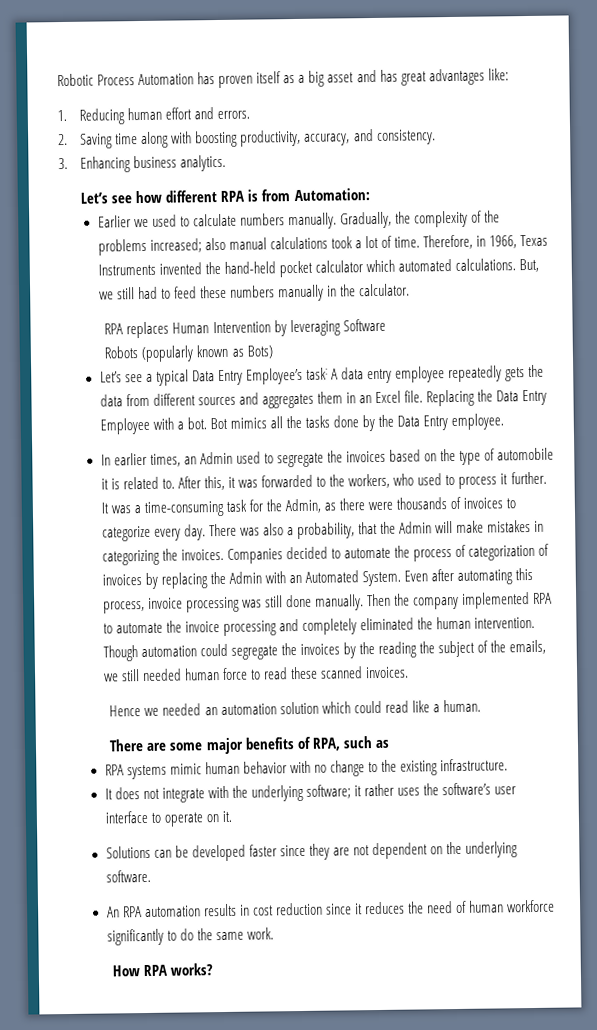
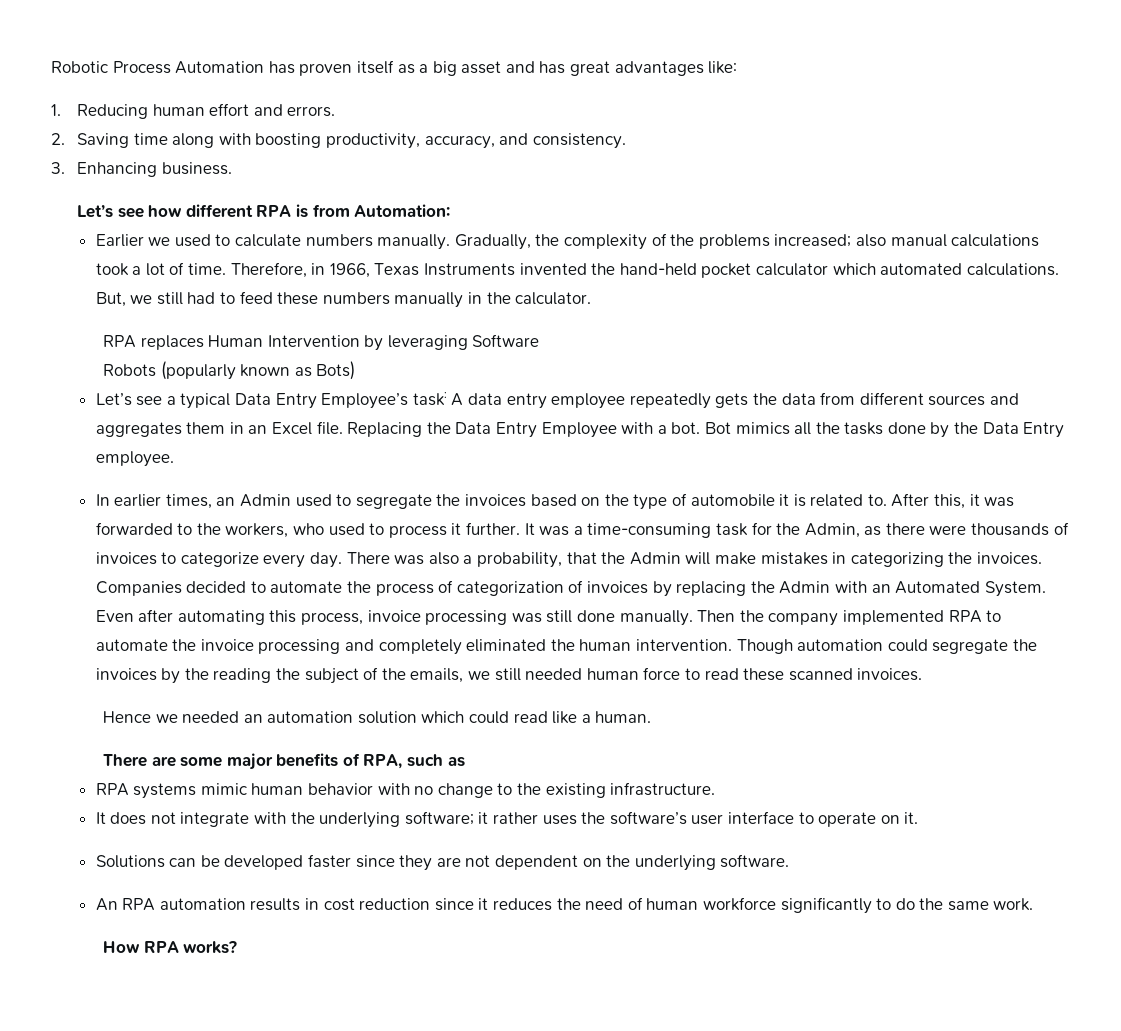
[133,154,227,172] business analytics. -> [161,162,232,175] business.

